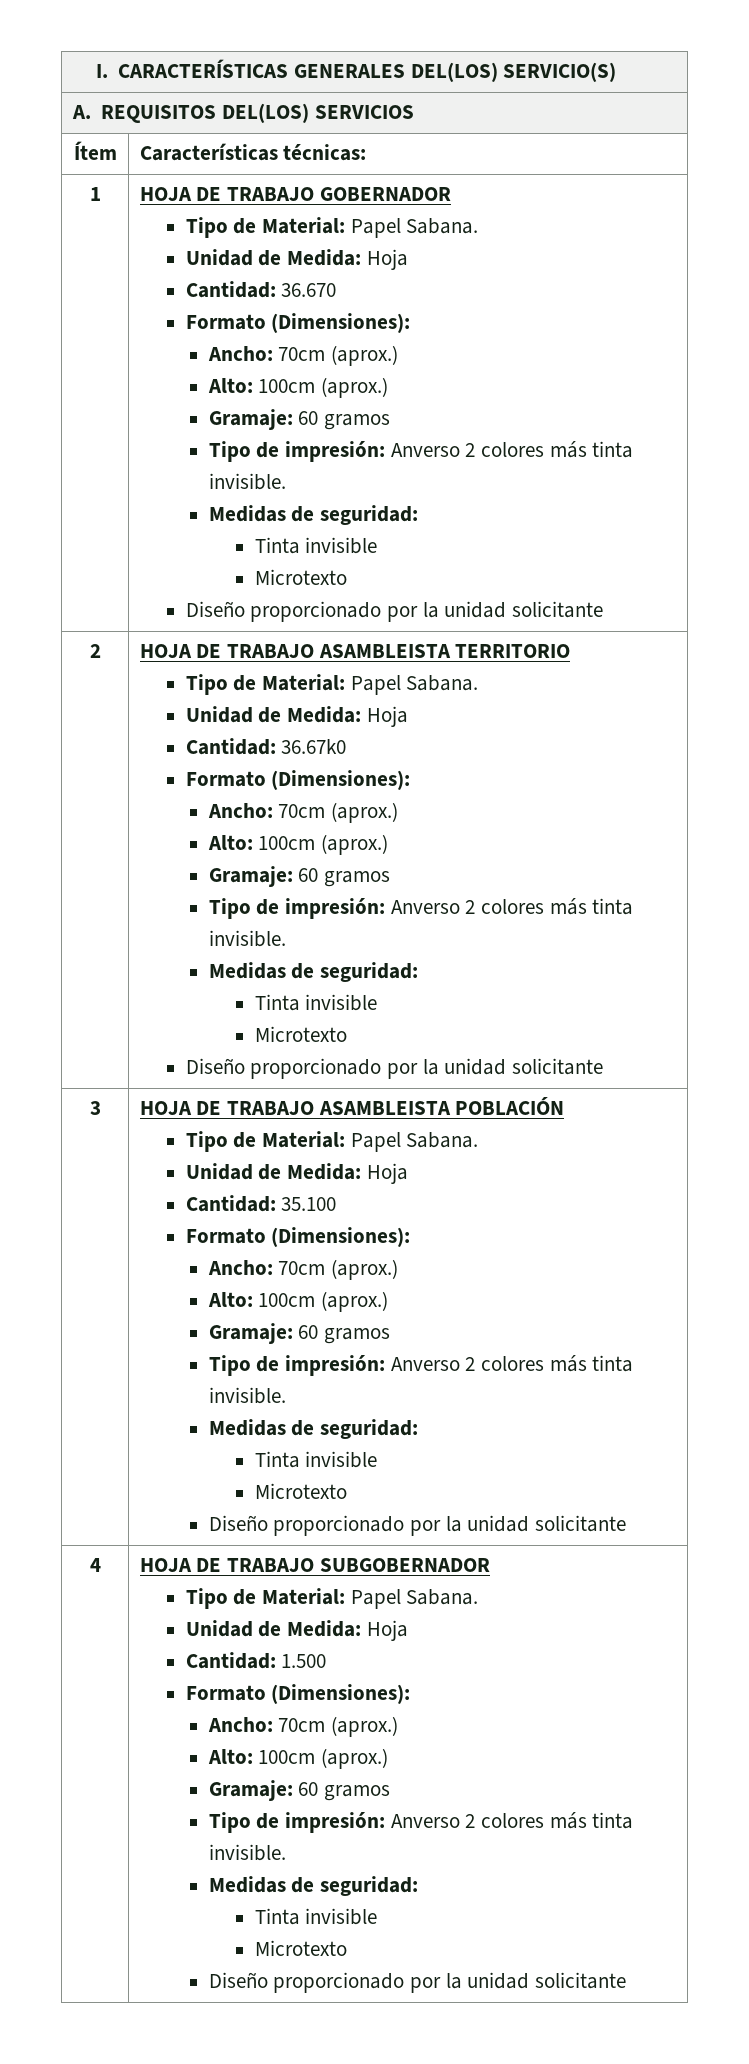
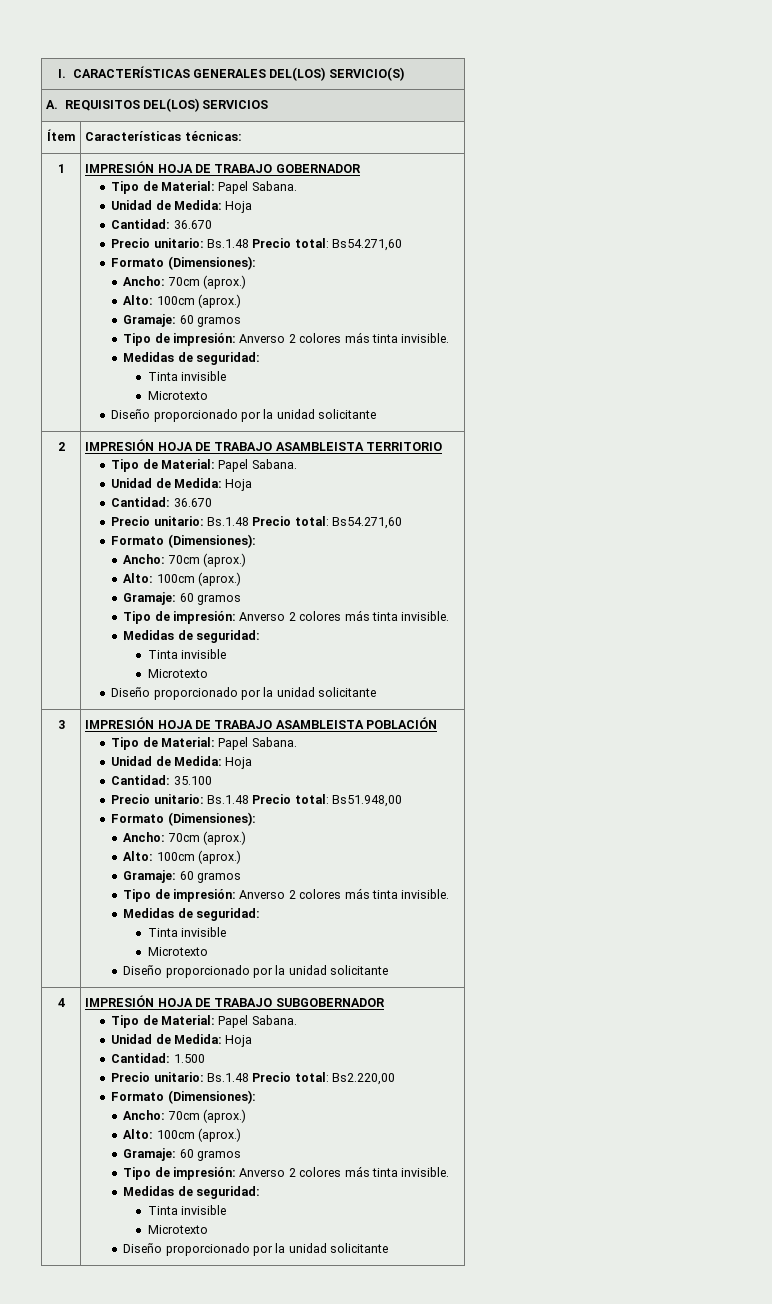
(101, 194) none -> [85,161,155,173] IMPRESIÓN
(337, 290) none -> [111,238,403,251] // Precio unitario: Bs.1.48 Precio total: Bs54.271,60
(101, 651) none -> [85,439,155,451] IMPRESIÓN
[281,739,347,754] 36.67k0 -> [173,498,212,507] [111,516,403,529] 36.670 // Precio unitario: Bs.1.48 Precio total: Bs54.271,60
(101, 1108) none -> [85,717,155,729] IMPRESIÓN
(337, 1204) none -> [111,794,403,807] // Precio unitario: Bs.1.48 Precio total: Bs51.948,00
(101, 1565) none -> [85,995,155,1007] IMPRESIÓN
(327, 1661) none -> [111,1072,396,1085] // Precio unitario: Bs.1.48 Precio total: Bs2.220,00

